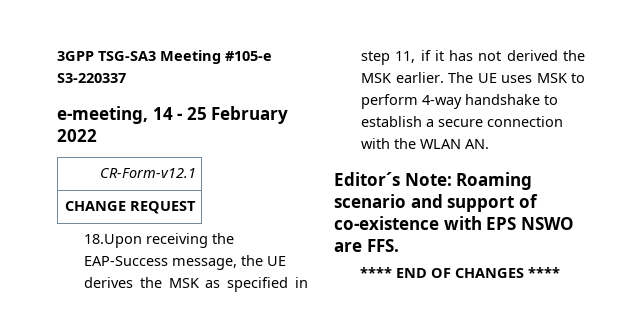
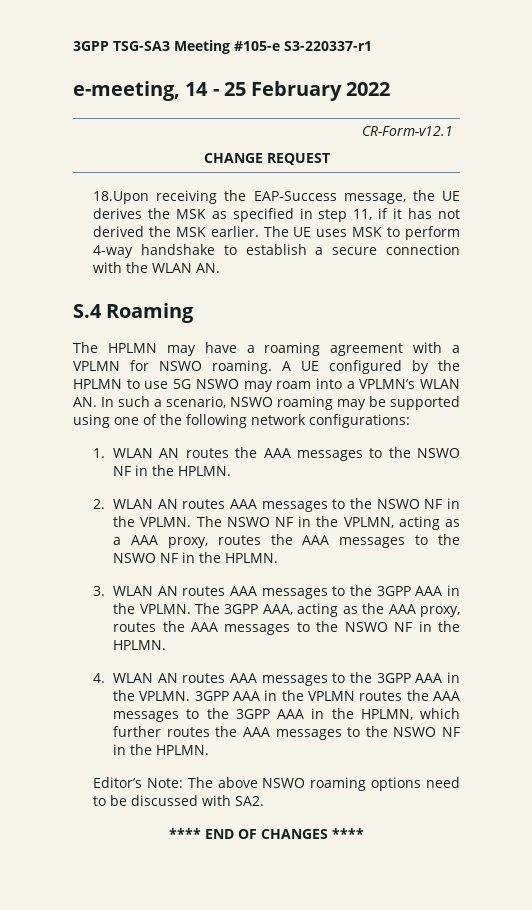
[57,73,126,83] S3-220337 -> [284,41,372,51] S3-220337-r1
[334,172,533,190] [334,194,538,212] [334,216,574,230] [334,239,399,252] Editor´s Note: Roaming scenario and support of co-existence with EPS NSWO are FFS. -> [73,303,195,323] [73,342,460,356] [73,360,460,374] [73,378,460,392] [73,396,460,410] [73,414,410,428] [93,447,461,461] [113,465,232,476] [93,498,461,512] [113,516,461,530] [113,534,461,548] [113,552,279,563] [93,585,461,599] [113,603,461,617] [113,621,461,635] [113,640,167,650] [93,672,461,686] [113,690,460,701] [113,708,460,722] [113,726,461,740] [113,744,210,755] [93,777,460,791] [93,795,265,806] S.4 Roaming // The HPLMN may have a roaming agreement with a VPLMN for NSWO roaming. A UE configured by the HPLMN to use 5G NSWO may roam into a VPLMN’s WLAN AN. In such a scenario, NSWO roaming may be supported using one of the following network configurations: // 1. WLAN AN routes the AAA messages to the NSWO NF in the HPLMN. // 2. WLAN AN routes AAA messages to the NSWO NF in the VPLMN. The NSWO NF in the VPLMN, acting as a AAA proxy, routes the AAA messages to the NSWO NF in the HPLMN. // 3. WLAN AN routes AAA messages to the 3GPP AAA in the VPLMN. The 3GPP AAA, acting as the AAA proxy, routes the AAA messages to the NSWO NF in the HPLMN. // 4. WLAN AN routes AAA messages to the 3GPP AAA in the VPLMN. 3GPP AAA in the VPLMN routes the AAA messages to the 3GPP AAA in the HPLMN, which further routes the AAA messages to the NSWO NF in the HPLMN. // Editor’s Note: The above NSWO roaming options need to be discussed with SA2.

